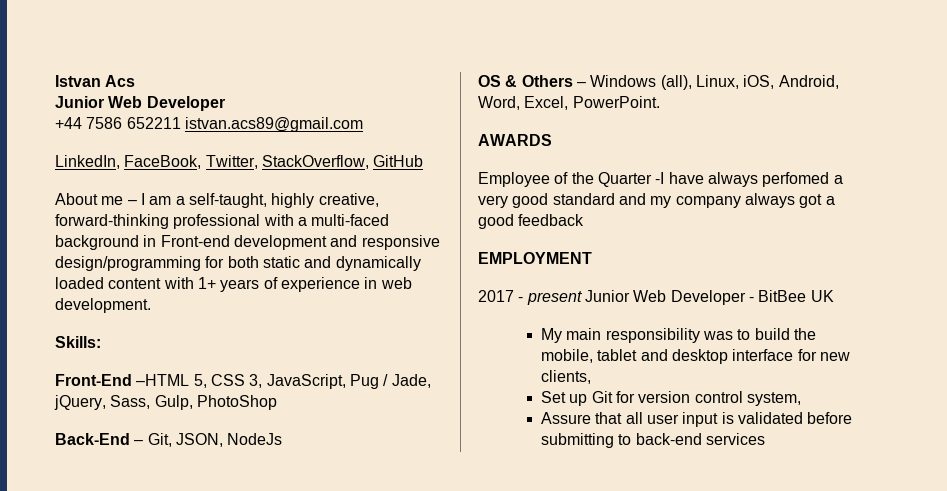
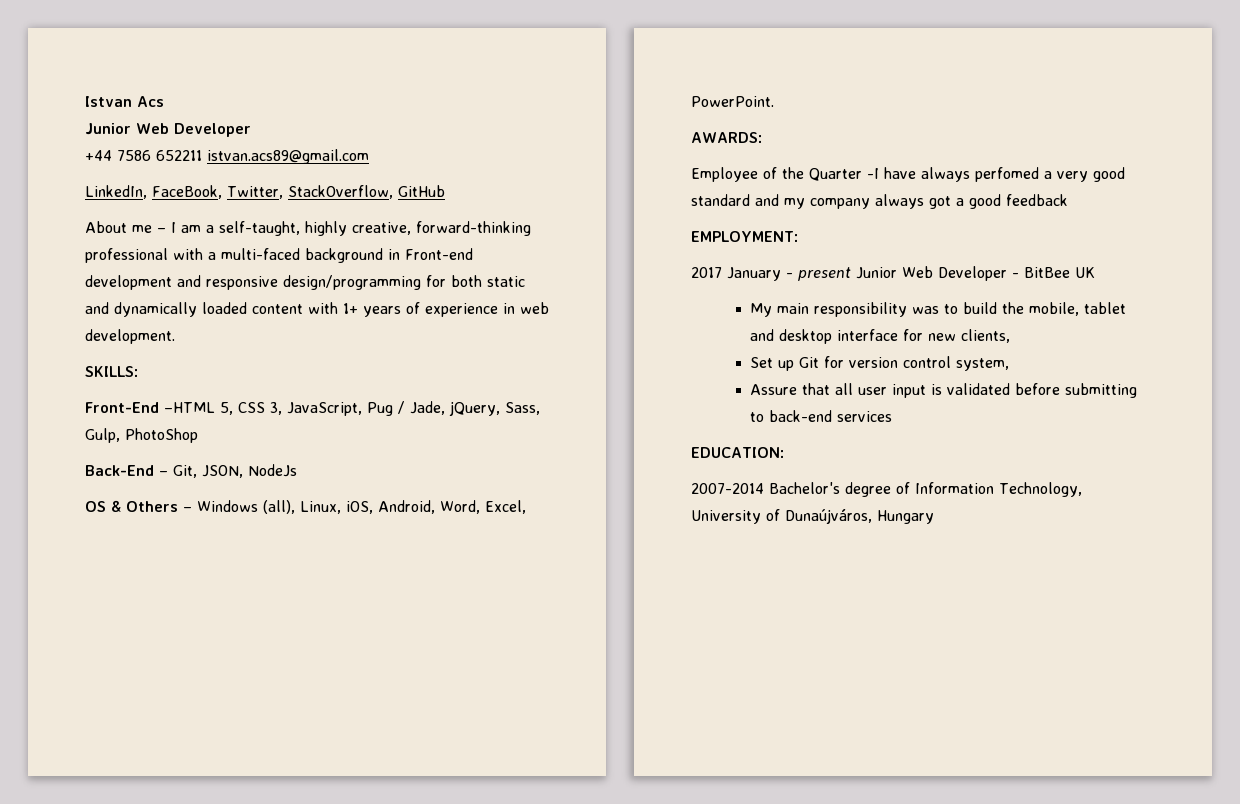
[55,336,101,348] Skills: -> [85,366,138,377] SKILLS:
[478,134,552,146] AWARDS -> [691,132,762,143] AWARDS:
[478,252,592,264] EMPLOYMENT -> [691,231,798,242] EMPLOYMENT:
(514, 296) none -> [727,267,781,281] January
(765, 439) none -> [691,447,784,458] [691,482,1082,497] [691,509,934,524] // EDUCATION: // 2007-2014 Bachelor's degree of Information Technology, University of Dunaújváros, Hungary

